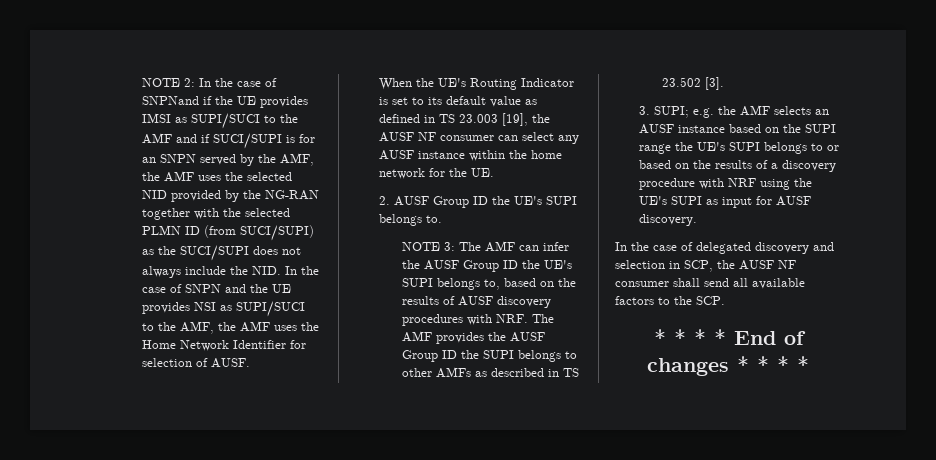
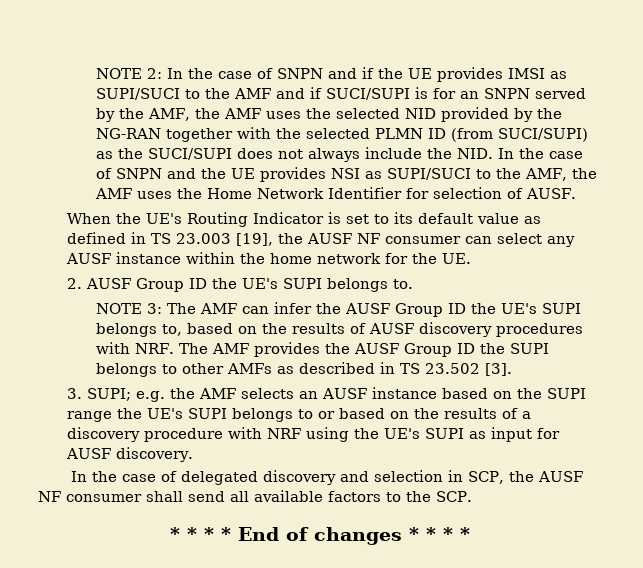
[142,96,200,105] SNPNand -> [276,68,357,79] SNPN and

